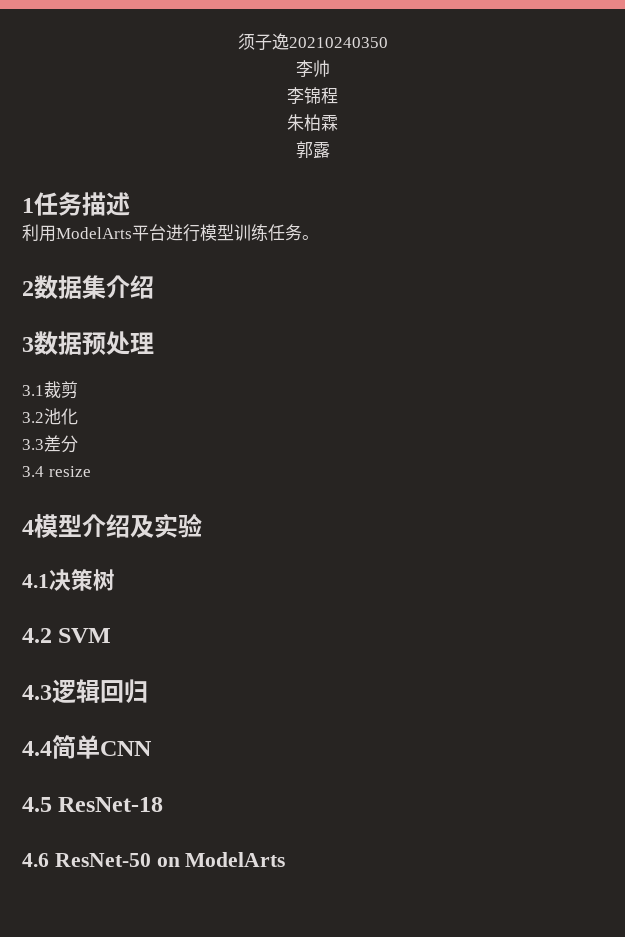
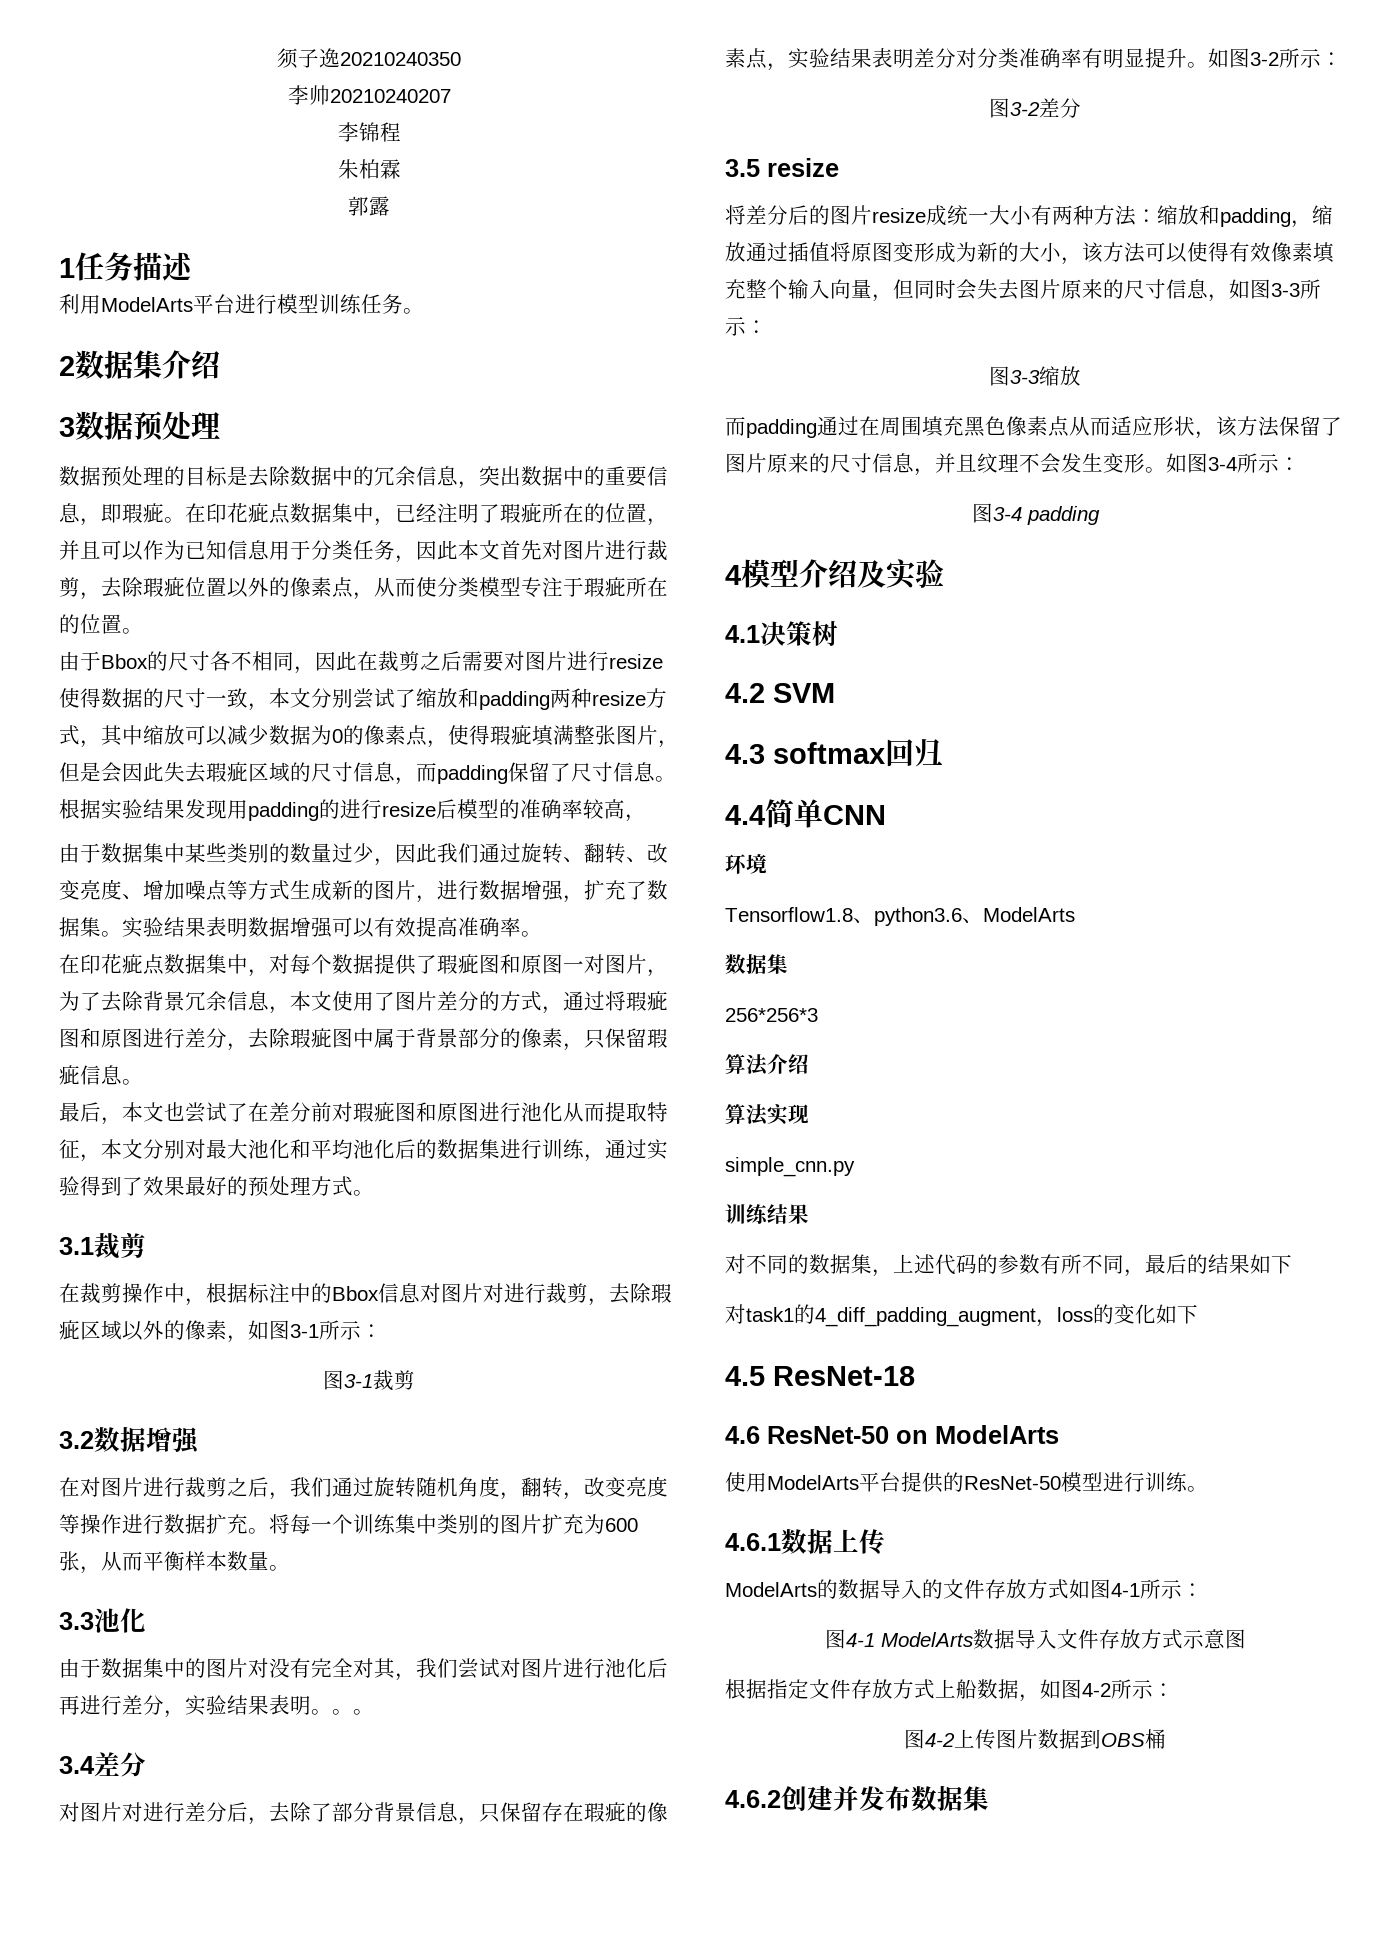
(330, 68) none -> [329,89,451,103] 20210240207
[22,381,78,399] [22,408,78,425] [22,435,78,453] [22,466,91,477] 3.1裁剪 // 3.2池化 // 3.3差分 // 3.4 resize -> [59,466,668,489] [59,503,668,526] [59,540,668,563] [59,577,668,600] [59,614,143,634] [59,651,663,674] [59,688,667,711] [59,725,679,748] [59,762,676,785] [59,799,646,822] [59,843,668,866] [59,879,668,903] [59,917,542,938] [59,954,668,977] [59,991,668,1014] [59,1028,668,1051] [59,1065,143,1085] [59,1102,668,1125] [59,1139,668,1162] [59,1176,374,1197] [59,1233,146,1259] [59,1283,672,1306] [59,1320,382,1343] [323,1370,415,1391] [59,1426,200,1454] [59,1476,668,1500] [59,1514,638,1534] [59,1551,290,1574] [59,1608,146,1633] [59,1658,668,1681] [59,1695,374,1718] [59,1752,146,1777] [59,1802,668,1825] [725,48,1342,71] [989,98,1081,118] [725,158,839,177] [725,205,1333,228] [725,242,1335,265] [725,279,1321,302] [725,317,767,336] [989,366,1081,386] [725,416,1342,439] [725,453,1300,476] [971,503,1100,525] 数据预处理的目标是去除数据中的冗余信息，突出数据中的重要信息，即瑕疵。在印花疵点数据集中，已经注明了瑕疵所在的位置，并且可以作为已知信息用于分类任务，因此本文首先对图片进行裁剪，去除瑕疵位置以外的像素点，从而使分类模型专注于瑕疵所在的位置。 // 由于Bbox的尺寸各不相同，因此在裁剪之后需要对图片进行resize使得数据的尺寸一致，本文分别尝试了缩放和padding两种resize方式，其中缩放可以减少数据为0的像素点，使得瑕疵填满整张图片，但是会因此失去瑕疵区域的尺寸信息，而padding保留了尺寸信息。根据实验结果发现用padding的进行resize后模型的准确率较高， // 由于数据集中某些类别的数量过少，因此我们通过旋转、翻转、改变亮度、增加噪点等方式生成新的图片，进行数据增强，扩充了数据集。实验结果表明数据增强可以有效提高准确率。 // 在印花疵点数据集中，对每个数据提供了瑕疵图和原图一对图片，为了去除背景冗余信息，本文使用了图片差分的方式，通过将瑕疵图和原图进行差分，去除瑕疵图中属于背景部分的像素，只保留瑕疵信息。 // 最后，本文也尝试了在差分前对瑕疵图和原图进行池化从而提取特征，本文分别对最大池化和平均池化后的数据集进行训练，通过实验得到了效果最好的预处理方式。 // 3.1裁剪 // 在裁剪操作中，根据标注中的Bbox信息对图片对进行裁剪，去除瑕疵区域以外的像素，如图3-1所示： // 图3-1裁剪 // 3.2数据增强 // 在对图片进行裁剪之后，我们通过旋转随机角度，翻转，改变亮度等操作进行数据扩充。将每一个训练集中类别的图片扩充为600张，从而平衡样本数量。 // 3.3池化 // 由于数据集中的图片对没有完全对其，我们尝试对图片进行池化后再进行差分，实验结果表明。。。 // 3.4差分 // 对图片对进行差分后，去除了部分背景信息，只保留存在瑕疵的像素点，实验结果表明差分对分类准确率有明显提升。如图3-2所示： // 图3-2差分 // 3.5 resize // 将差分后的图片resize成统一大小有两种方法：缩放和padding，缩放通过插值将原图变形成为新的大小，该方法可以使得有效像素填充整个输入向量，但同时会失去图片原来的尺寸信息，如图3-3所示： // 图3-3缩放 // 而padding通过在周围填充黑色像素点从而适应形状，该方法保留了图片原来的尺寸信息，并且纹理不会发生变形。如图3-4所示： // 图3-4 padding
[52,679,100,704] 逻辑 -> [773,742,885,764] softmax
(152, 748) none -> [725,854,767,874] [725,907,1075,926] [725,954,788,974] [725,1008,818,1022] [725,1054,809,1076] [725,1104,809,1126] [725,1157,855,1177] [725,1204,809,1224] [725,1254,1292,1277] [725,1304,1198,1327] // 环境 // Tensorflow1.8、python3.6、ModelArts // 数据集 // 256*256*3 // 算法介绍 // 算法实现 // simple_cnn.py // 训练结果 // 对不同的数据集，上述代码的参数有所不同，最后的结果如下 // 对task1的4_diff_padding_augment，loss的变化如下
(286, 859) none -> [725,1472,1208,1493] [725,1528,885,1555] [725,1579,1203,1599] [824,1629,1246,1649] [725,1679,1174,1702] [904,1729,1166,1749] [725,1785,989,1811] // 使用ModelArts平台提供的ResNet-50模型进行训练。 // 4.6.1数据上传 // ModelArts的数据导入的文件存放方式如图4-1所示： // 图4-1 ModelArts数据导入文件存放方式示意图 // 根据指定文件存放方式上船数据，如图4-2所示： // 图4-2上传图片数据到OBS桶 // 4.6.2创建并发布数据集

